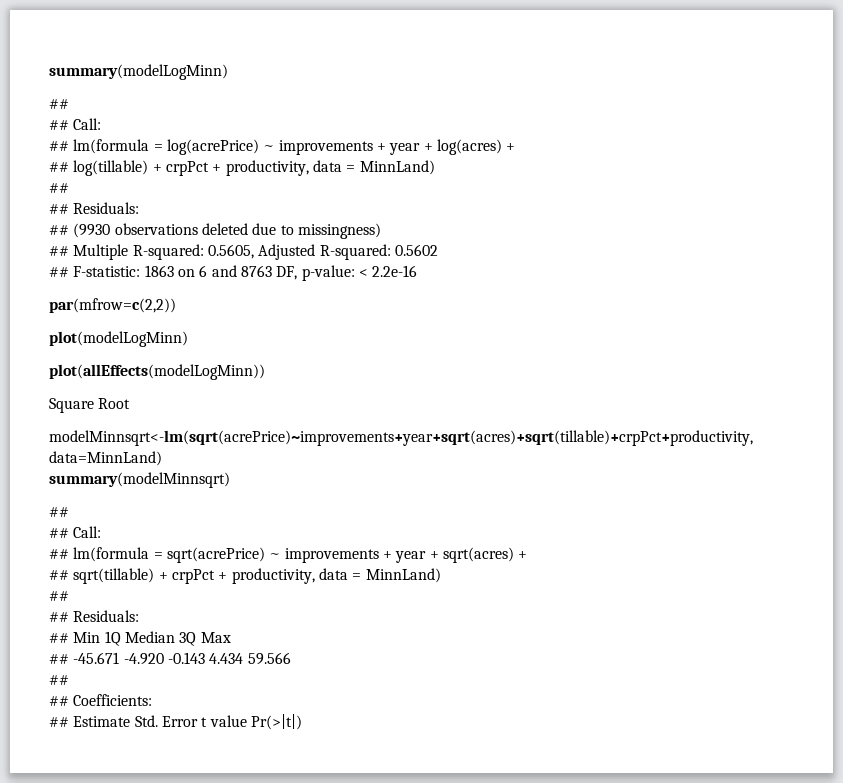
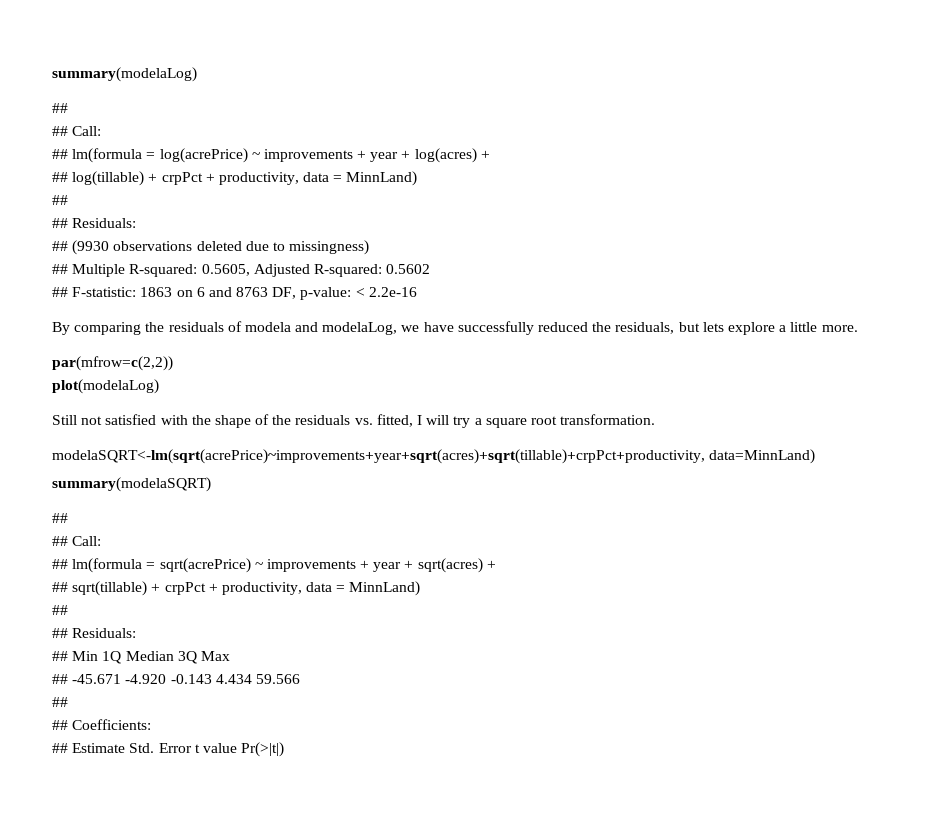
[49,64,228,80] summary(modelLogMinn) -> [52,67,197,82] summary(modelaLog)
[49,298,176,313] [49,331,188,347] [49,364,265,380] [49,398,131,413] [49,430,753,446] par(mfrow=c(2,2)) // plot(modelLogMinn) // plot(allEffects(modelLogMinn)) // Square Root // modelMinnsqrt<-lm(sqrt(acrePrice)~improvements+year+sqrt(acres)+sqrt(tillable)+crpPct+productivity, -> [52,321,858,335] [52,356,173,371] [52,379,159,394] [52,414,656,428] [52,449,705,464] By comparing the residuals of modela and modelaLog, we have successfully reduced the residuals, but lets explore a little more. // par(mfrow=c(2,2)) // plot(modelaLog) // Still not satisfied with the shape of the residuals vs. fitted, I will try a square root transformation. // modelaSQRT<-lm(sqrt(acrePrice)~improvements+year+sqrt(acres)+sqrt(tillable)+crpPct+productivity,
[49,472,230,488] summary(modelMinnsqrt) -> [52,477,211,492] summary(modelaSQRT)

